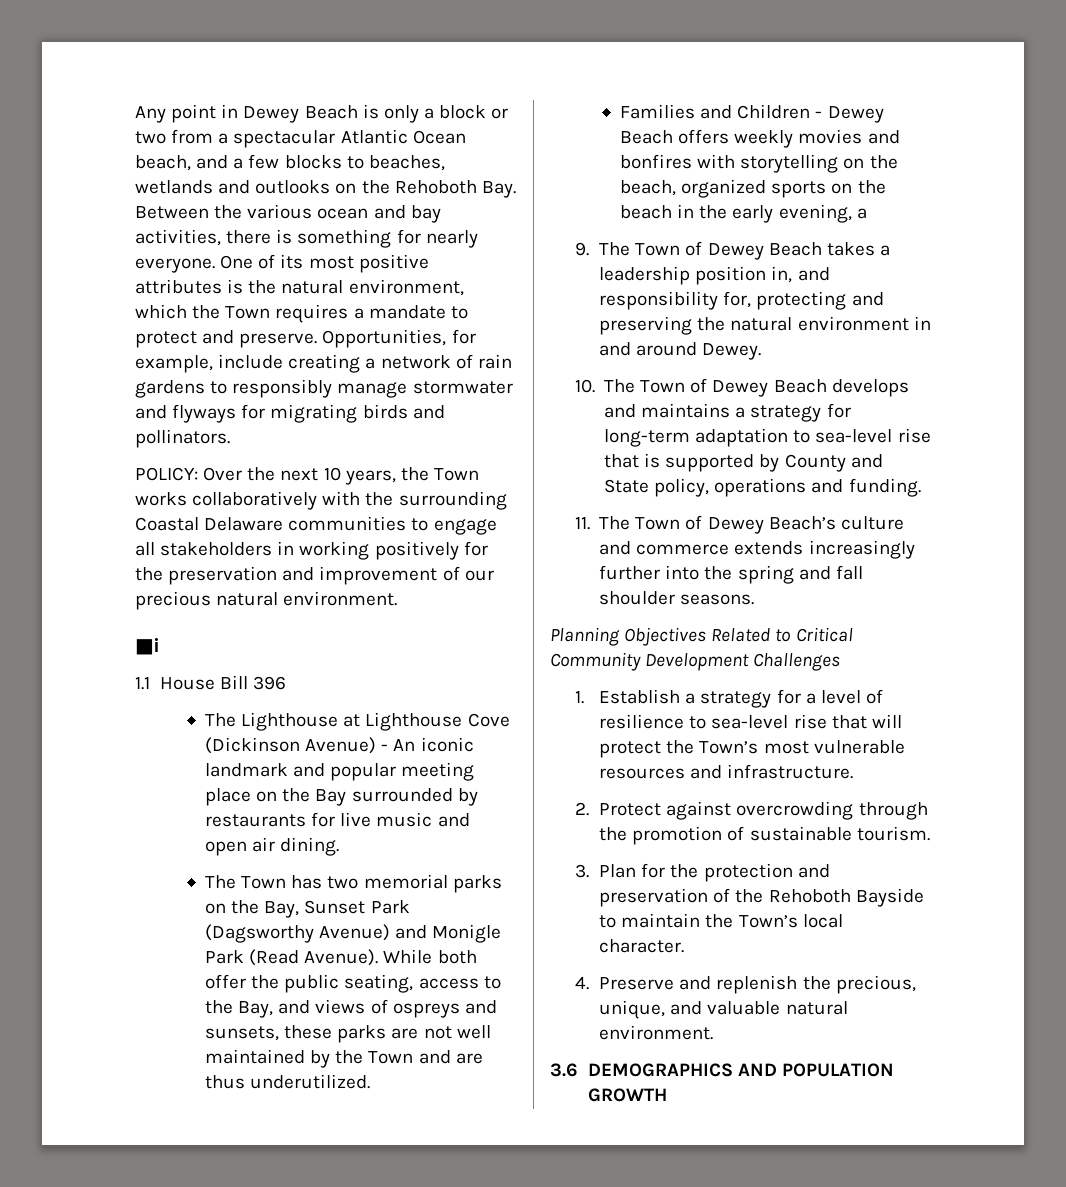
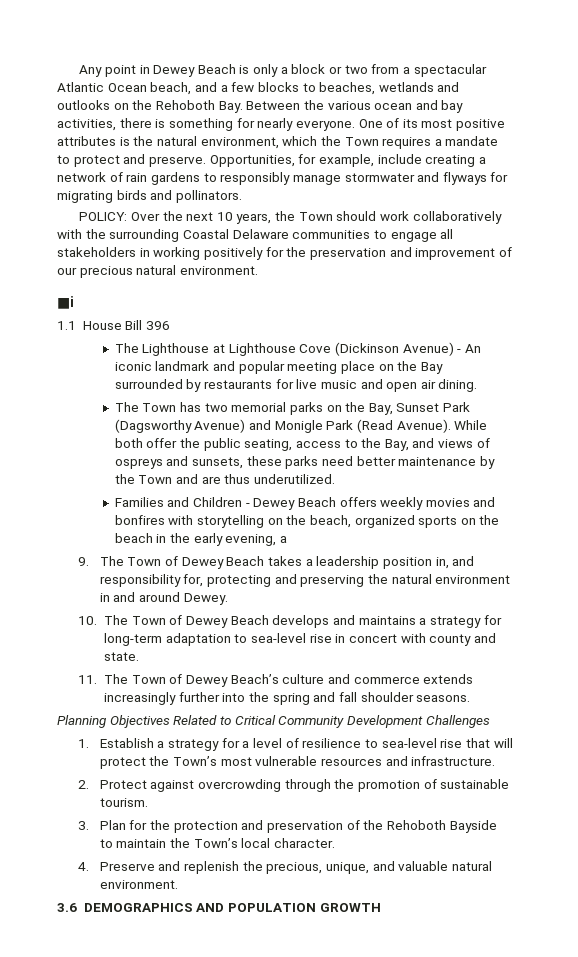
[135,492,187,506] works -> [336,211,410,221] should work
[391,1025,491,1039] [205,1049,306,1064] are not well maintained -> [321,456,477,466] need better maintenance
[604,453,883,472] [604,478,921,497] that is supported by County and State policy, operations and funding. -> [335,633,496,646] [104,652,140,661] in concert with county and state.

